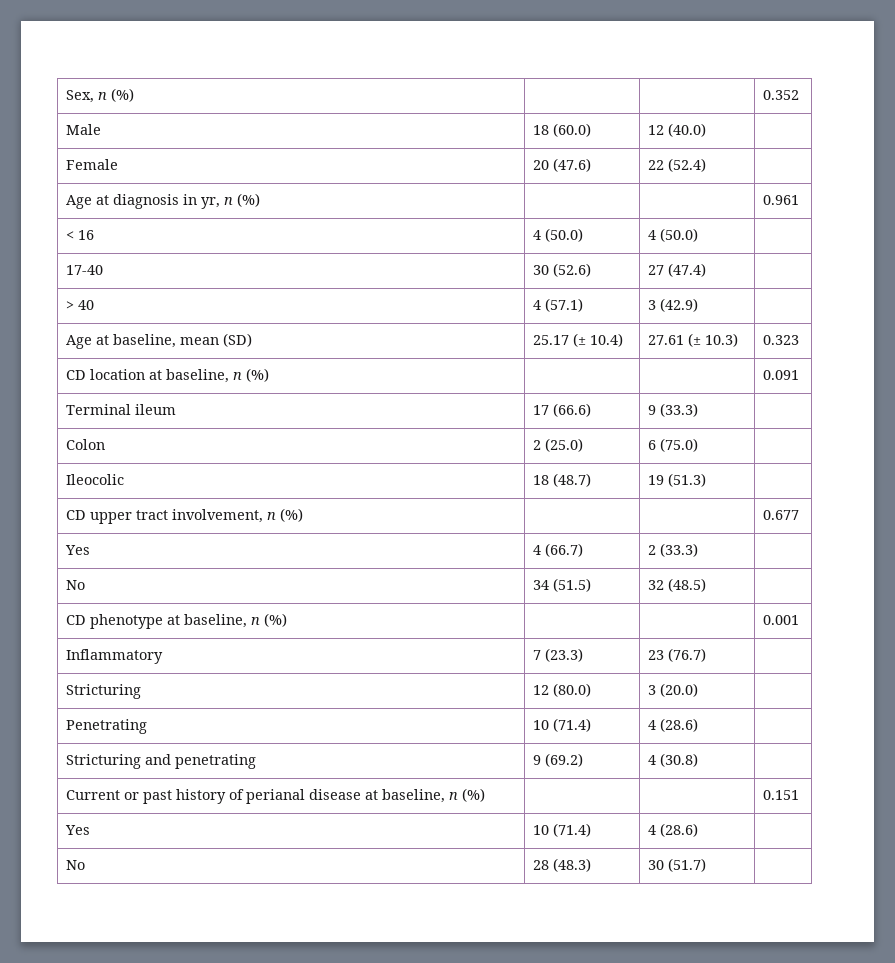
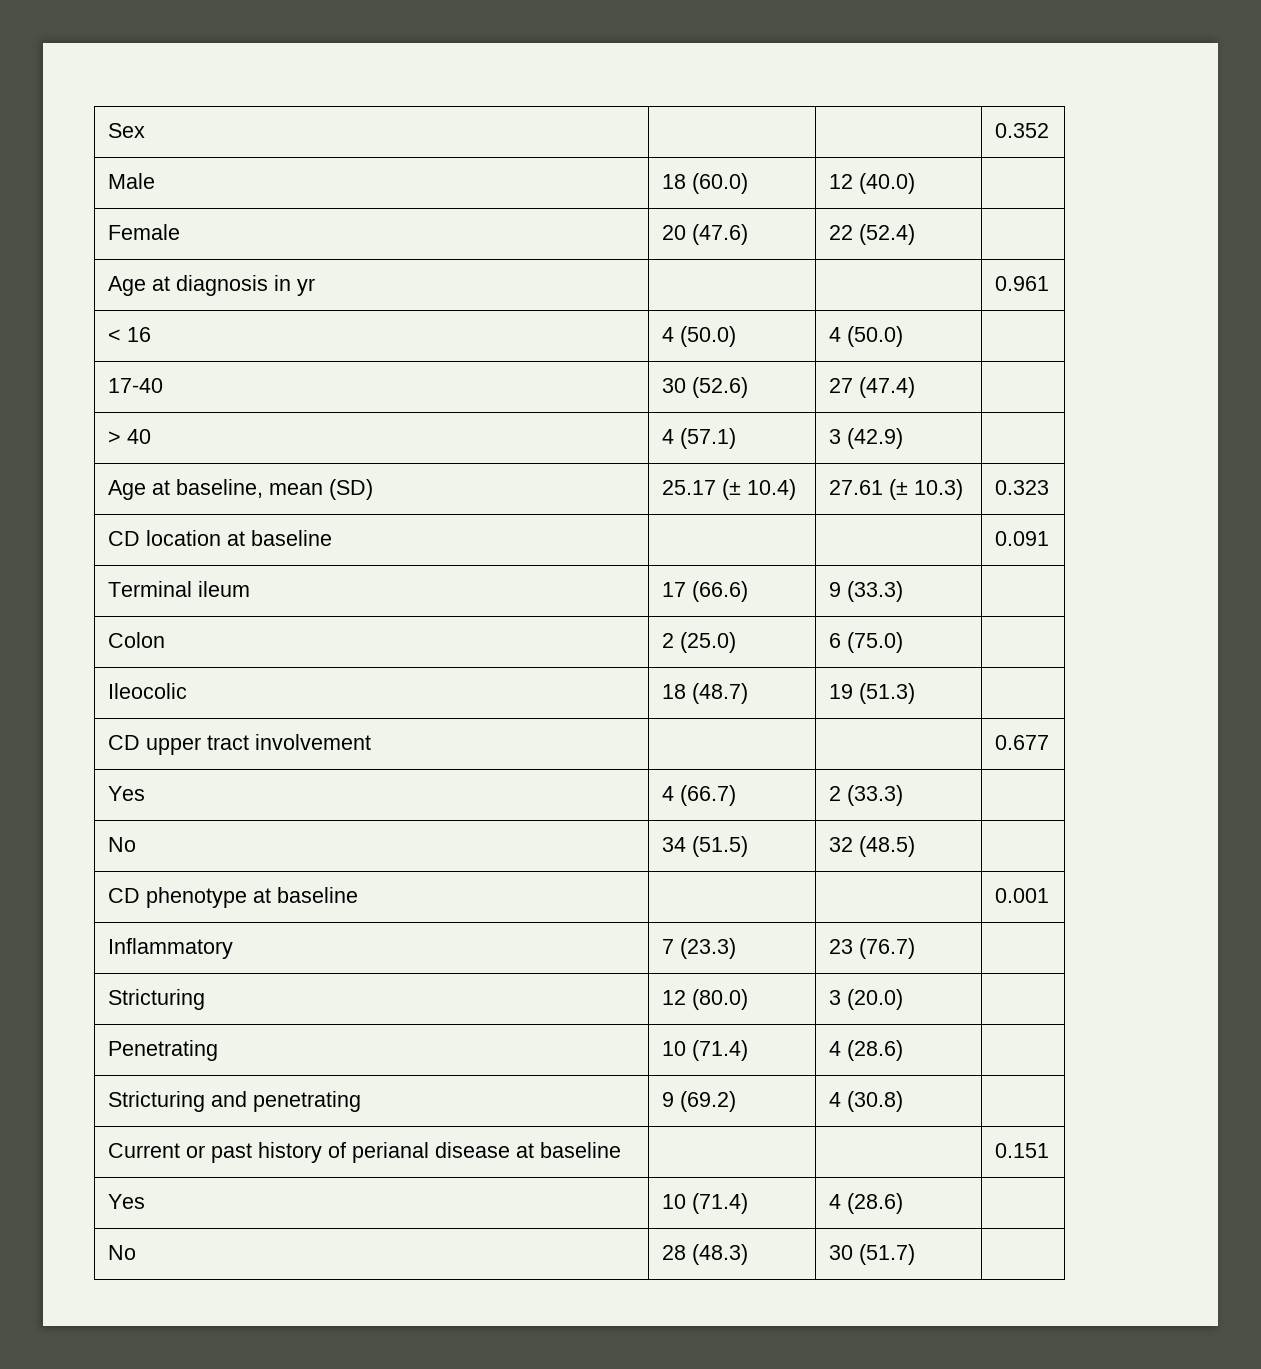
[65,88,134,103] Sex, n (%) -> [108,123,146,138] Sex
[200,193,260,209] yr, n (%) -> [297,278,316,296] yr
[165,368,269,383] baseline, n (%) -> [251,530,333,546] baseline
[171,508,303,523] involvement, n (%) -> [255,734,372,750] involvement
[183,613,287,628] baseline, n (%) -> [277,887,359,903] baseline
[381,788,485,803] baseline, n (%) -> [540,1142,622,1158] baseline

